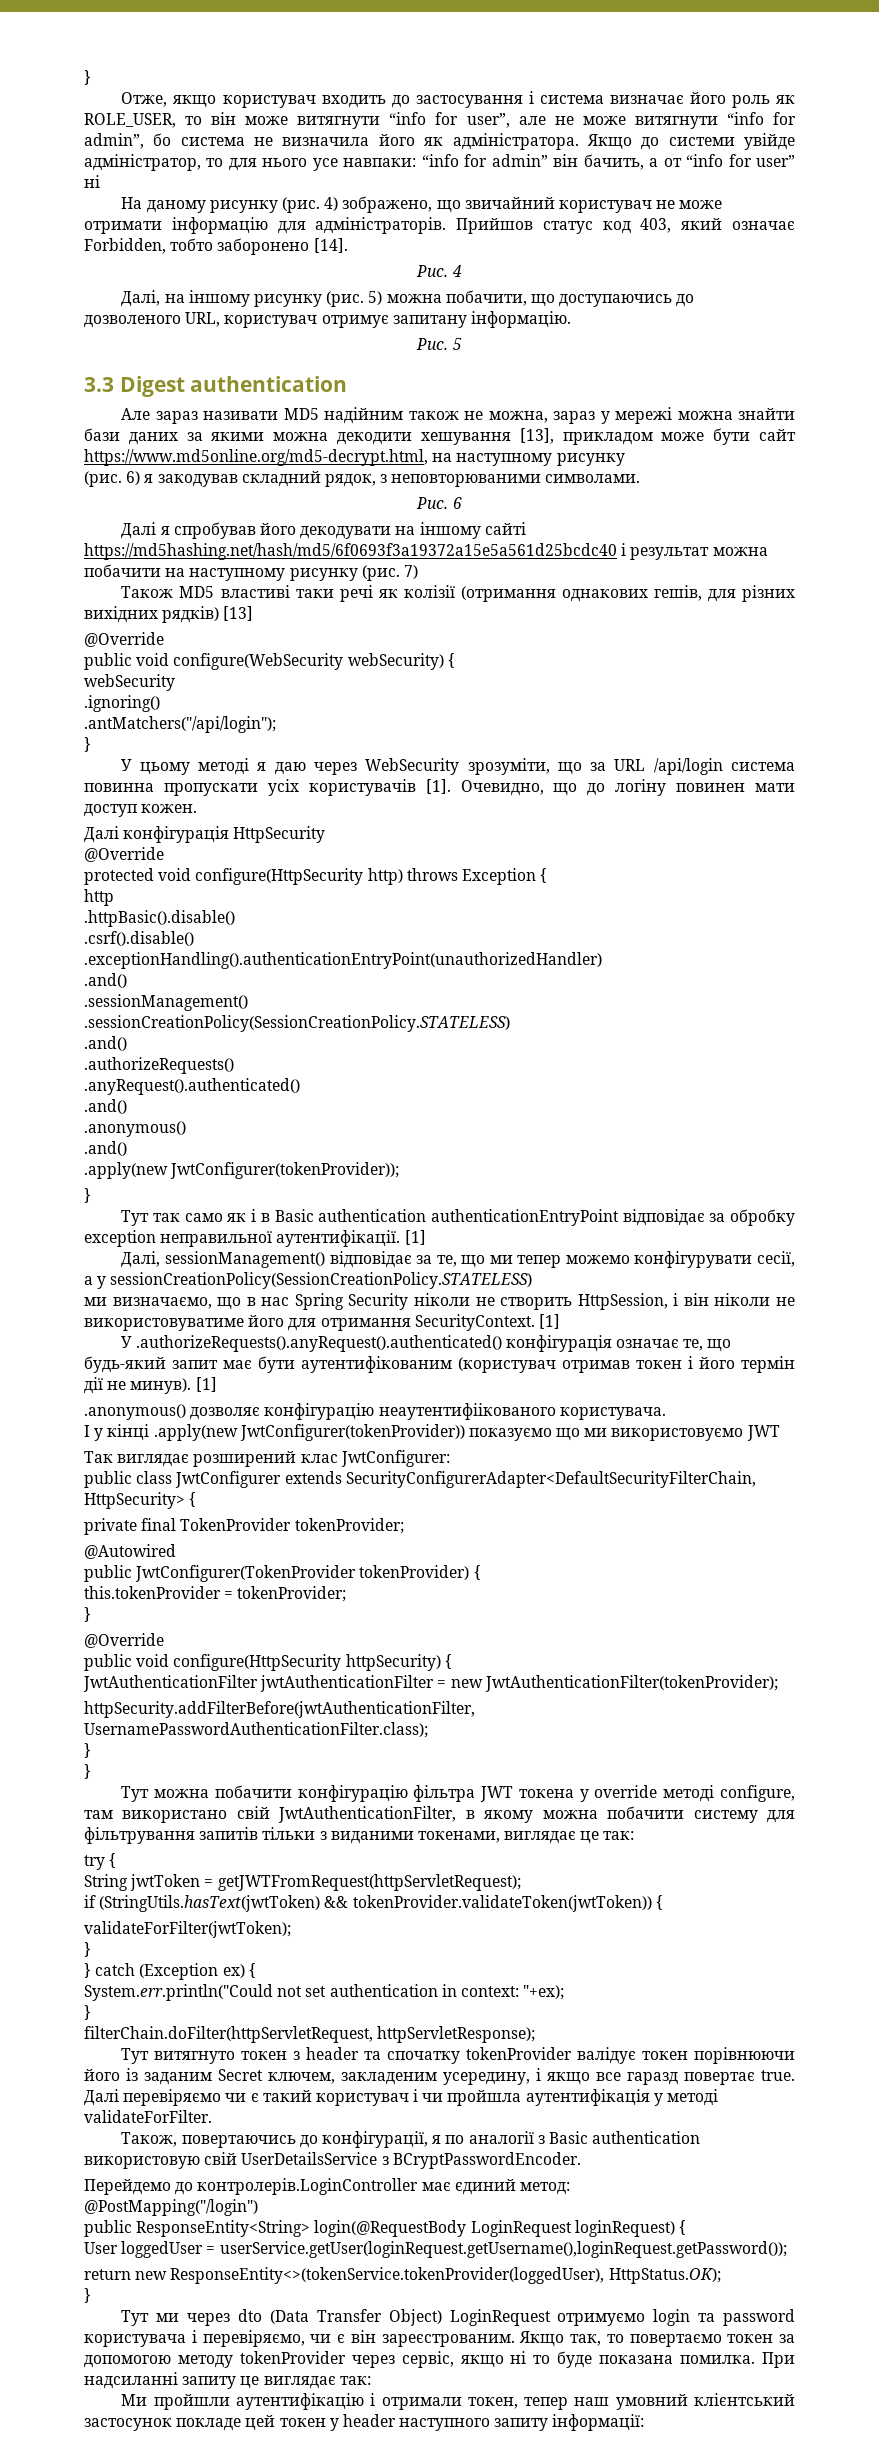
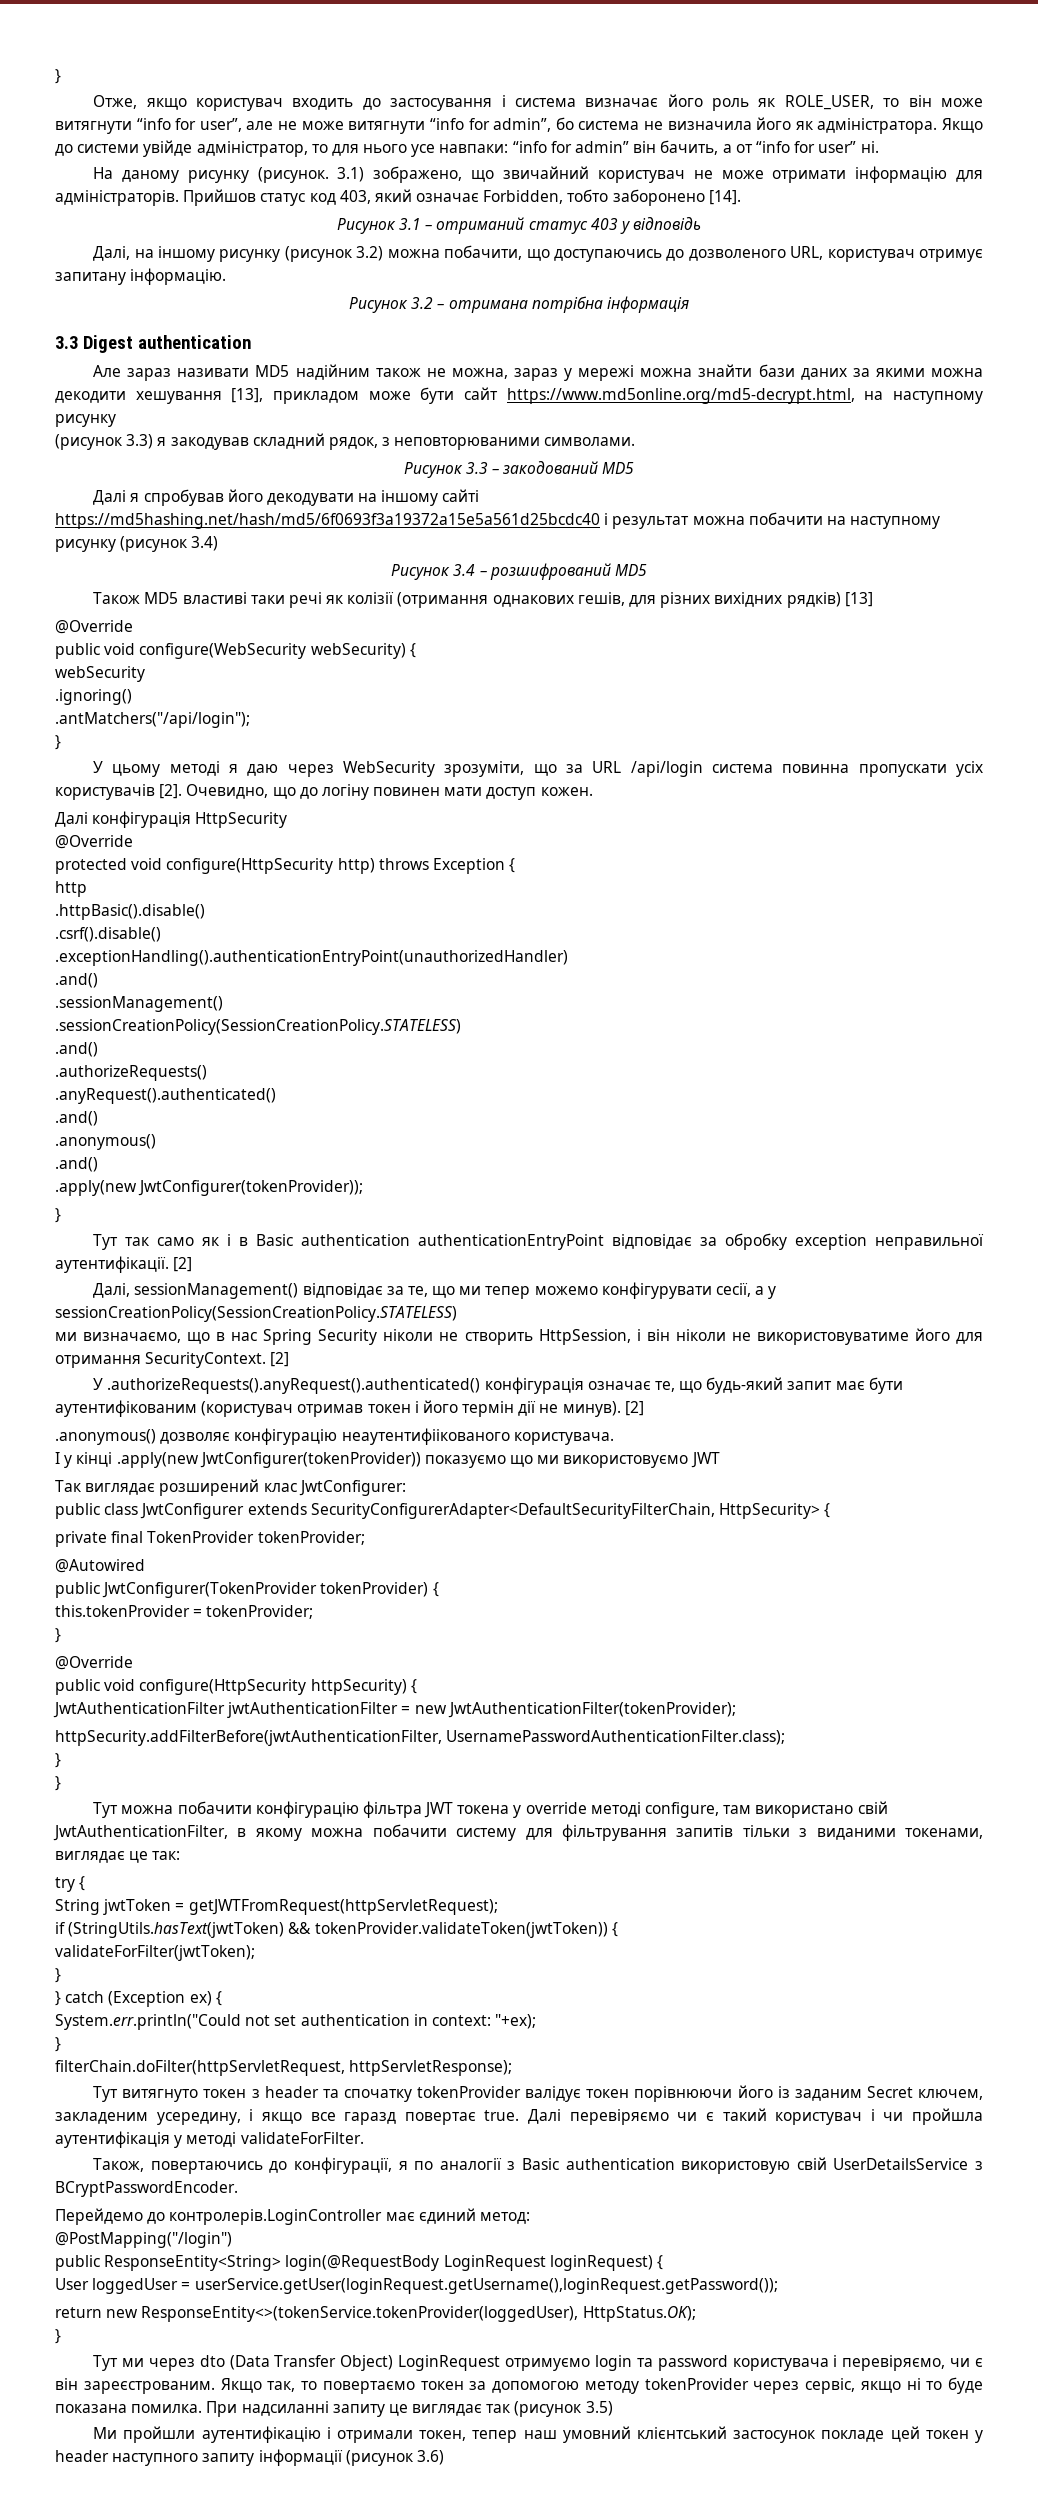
[84,175,100,188] ні -> [860,141,879,153] ні.
[281,197,339,213] (рис. 4) -> [257,167,365,183] (рисунок. 3.1)
[416,265,462,277] Рис. 4 -> [336,217,702,234] Рисунок 3.1 – отриманий статус 403 у відповідь
[326,291,383,307] (рис. 5) -> [284,246,384,262] (рисунок 3.2)
[416,338,462,350] Рис. 5 -> [349,296,689,313] Рисунок 3.2 – отримана потрібна інформація
[84,471,141,487] (рис. 6) -> [55,434,154,450] (рисунок 3.3)
[416,497,462,509] Рис. 6 -> [403,461,635,478] Рисунок 3.3 – закодований MD5
[361,565,418,581] (рис. 7) -> [120,536,219,552] [391,563,647,580] (рисунок 3.4) // Рисунок 3.4 – розшифрований MD5
[425,779,451,794] [1]. -> [159,784,183,799] [2].
[404,1230,426,1245] [1] -> [173,1257,193,1272] [2]
[538,1314,560,1329] [1] -> [270,1352,290,1367] [2]
[195,1377,217,1392] [1] -> [624,1401,644,1416] [2]
[339,2376,371,2385] так: -> [486,2401,613,2417] так (рисунок 3.5)
[552,2414,645,2431] інформації: -> [258,2449,444,2466] інформації (рисунок 3.6)

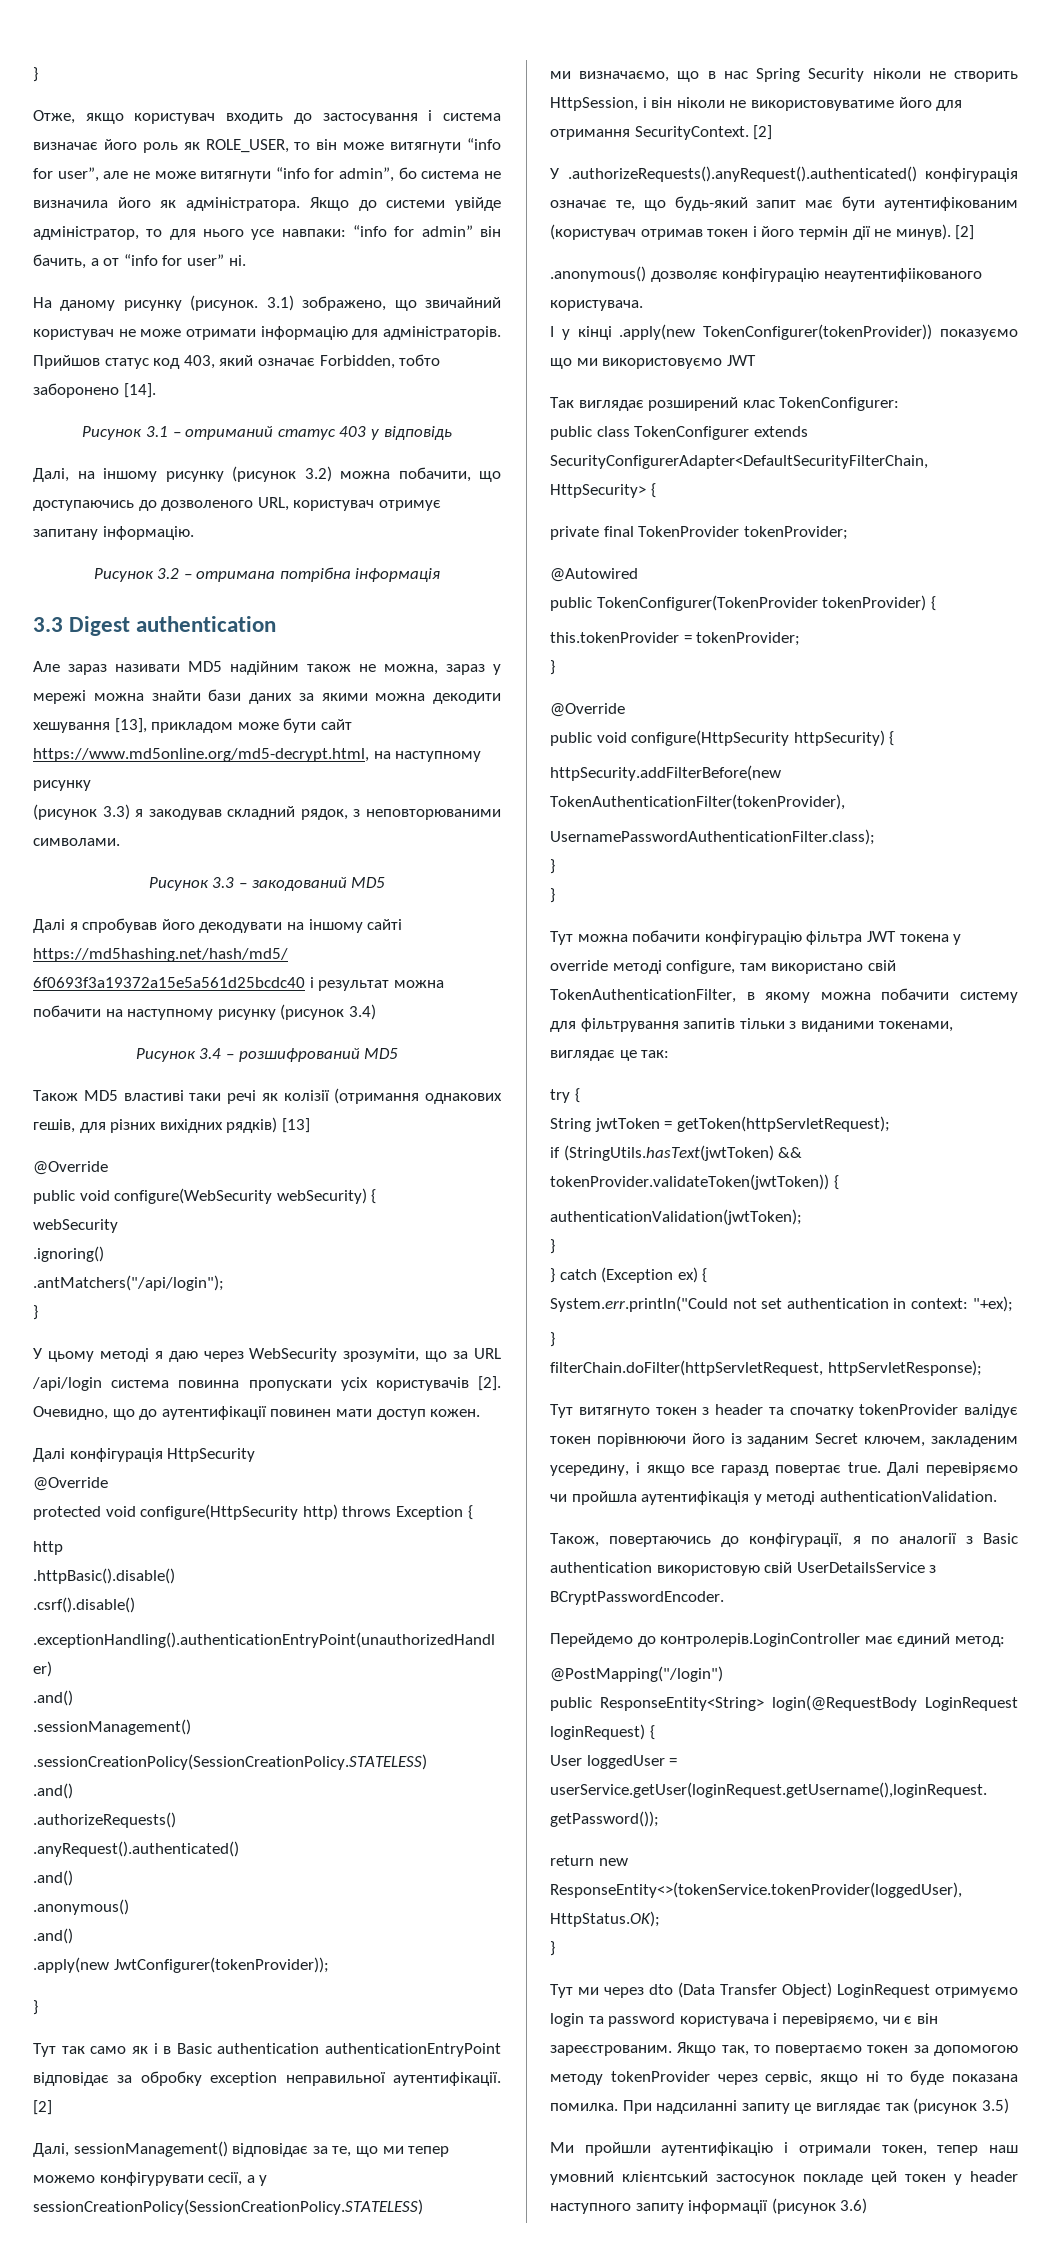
[321,784,369,800] логіну -> [161,1406,267,1420] аутентифікації
[199,1452,421,1468] JwtConfigurer(tokenProvider)) -> [703,324,933,340] TokenConfigurer(tokenProvider))
[298,1480,406,1496] JwtConfigurer: -> [779,397,900,411] TokenConfigurer:
[140,1503,245,1519] JwtConfigurer -> [634,426,750,440] TokenConfigurer
[102,1582,318,1598] JwtConfigurer(TokenProvider -> [596,595,818,611] TokenConfigurer(TokenProvider
[53,1702,736,1718] [55,1730,442,1746] JwtAuthenticationFilter jwtAuthenticationFilter = new JwtAuthenticationFilter(tokenProvider); // httpSecurity.addFilterBefore(jwtAuthenticationFilter, -> [550,765,781,781] [550,794,845,810] httpSecurity.addFilterBefore(new TokenAuthenticationFilter(tokenProvider), //
[53,1825,228,1841] JwtAuthenticationFilter, -> [550,989,736,1003] TokenAuthenticationFilter,
[188,1899,498,1915] getJWTFromRequest(httpServletRequest); -> [676,1116,890,1132] getToken(httpServletRequest);
[55,1945,255,1961] validateForFilter(jwtToken); -> [550,1209,802,1225] authenticationValidation(jwtToken);
[705,2108,904,2125] є такий користувач і чи -> (567, 1498) none
[240,2132,364,2144] validateForFilter. -> [819,1491,997,1502] authenticationValidation.

